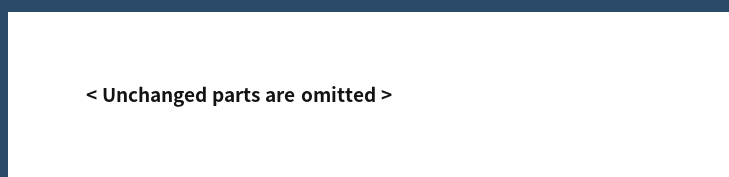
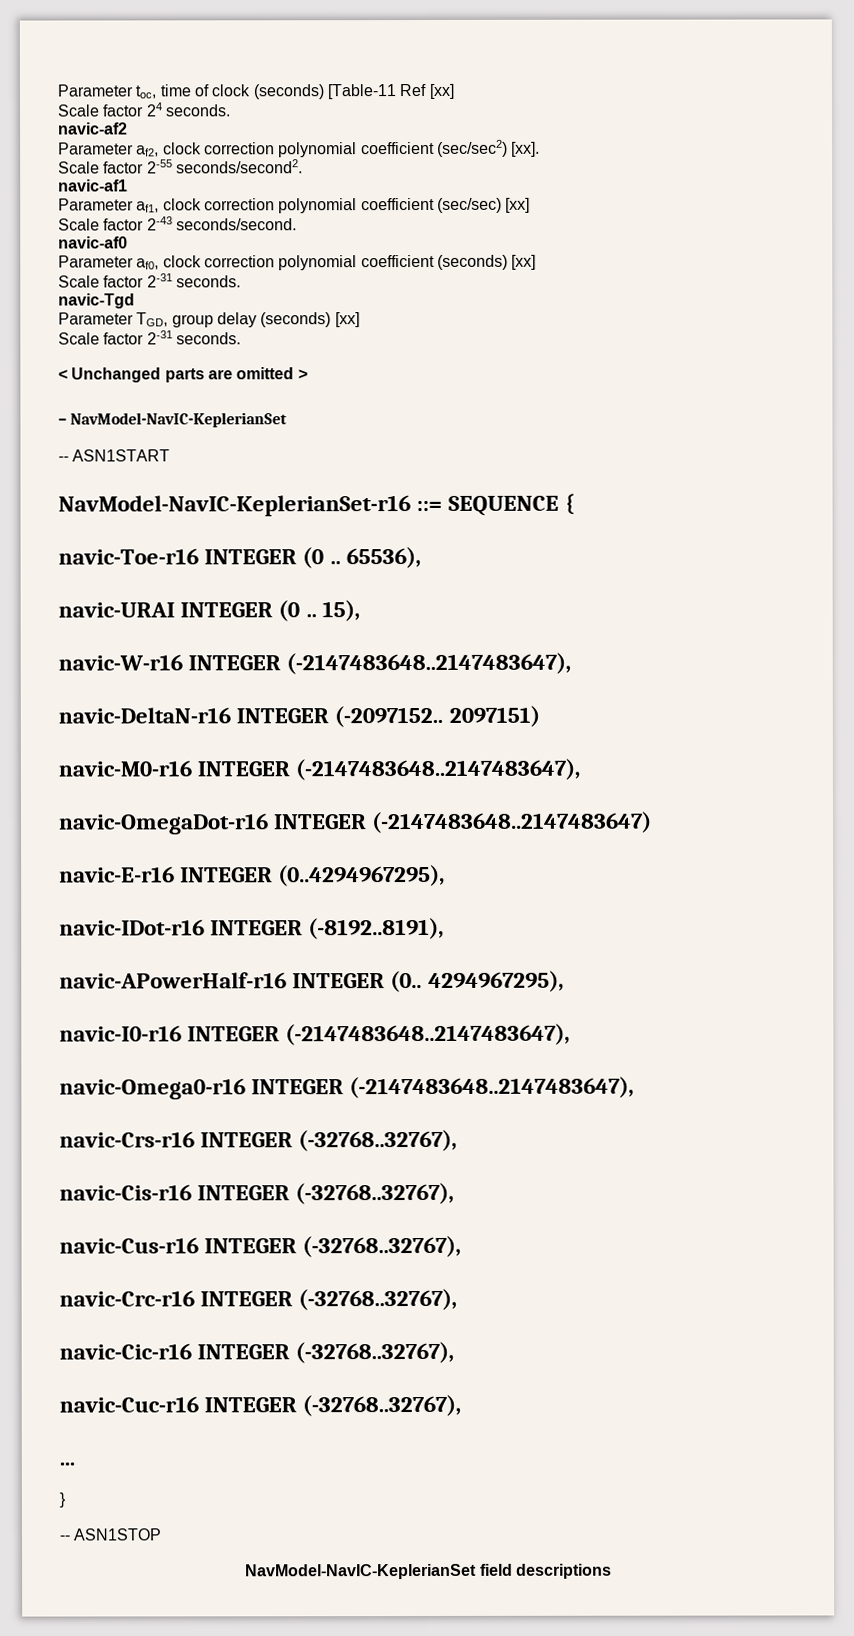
(86, 96) none -> [57,83,454,100] [58,102,231,117] [58,122,128,135] [58,139,541,158] [58,159,303,174] [58,179,128,192] [58,197,531,214] [58,216,297,231] [58,236,128,249] [58,254,537,271] [58,273,241,288] [58,293,135,309] [58,312,360,328] [58,330,241,345] Parameter toc, time of clock (seconds) [Table-11 Ref [xx] // Scale factor 24 seconds. // navic-af2 // Parameter af2, clock correction polynomial coefficient (sec/sec2) [xx]. // Scale factor 2-55 seconds/second2. // navic-af1 // Parameter af1, clock correction polynomial coefficient (sec/sec) [xx] // Scale factor 2-43 seconds/second. // navic-af0 // Parameter af0, clock correction polynomial coefficient (seconds) [xx] // Scale factor 2-31 seconds. // navic-Tgd // Parameter TGD, group delay (seconds) [xx] // Scale factor 2-31 seconds. //
(392, 96) none -> [58,412,288,428] [58,449,171,462] [58,493,575,517] [58,547,421,569] [58,600,360,622] [58,652,572,675] [58,705,540,728] [58,758,581,781] [58,811,653,835] [59,864,446,887] [59,917,445,940] [59,970,564,993] [59,1023,571,1046] [59,1076,635,1100] [59,1129,458,1152] [59,1182,455,1205] [59,1235,462,1258] [59,1288,458,1311] [59,1341,455,1364] [59,1394,462,1417] [59,1462,75,1466] [59,1492,66,1508] [60,1528,163,1541] [245,1563,612,1580] // – NavModel-NavIC-KeplerianSet // -- ASN1START // NavModel-NavIC-KeplerianSet-r16 ::= SEQUENCE { // navic-Toe-r16 INTEGER (0 .. 65536), // navic-URAI INTEGER (0 .. 15), // navic-W-r16 INTEGER (-2147483648..2147483647), // navic-DeltaN-r16 INTEGER (-2097152.. 2097151) // navic-M0-r16 INTEGER (-2147483648..2147483647), // navic-OmegaDot-r16 INTEGER (-2147483648..2147483647) // navic-E-r16 INTEGER (0..4294967295), // navic-IDot-r16 INTEGER (-8192..8191), // navic-APowerHalf-r16 INTEGER (0.. 4294967295), // navic-I0-r16 INTEGER (-2147483648..2147483647), // navic-Omega0-r16 INTEGER (-2147483648..2147483647), // navic-Crs-r16 INTEGER (-32768..32767), // navic-Cis-r16 INTEGER (-32768..32767), // navic-Cus-r16 INTEGER (-32768..32767), // navic-Crc-r16 INTEGER (-32768..32767), // navic-Cic-r16 INTEGER (-32768..32767), // navic-Cuc-r16 INTEGER (-32768..32767), // ... // } // -- ASN1STOP // NavModel-NavIC-KeplerianSet field descriptions

